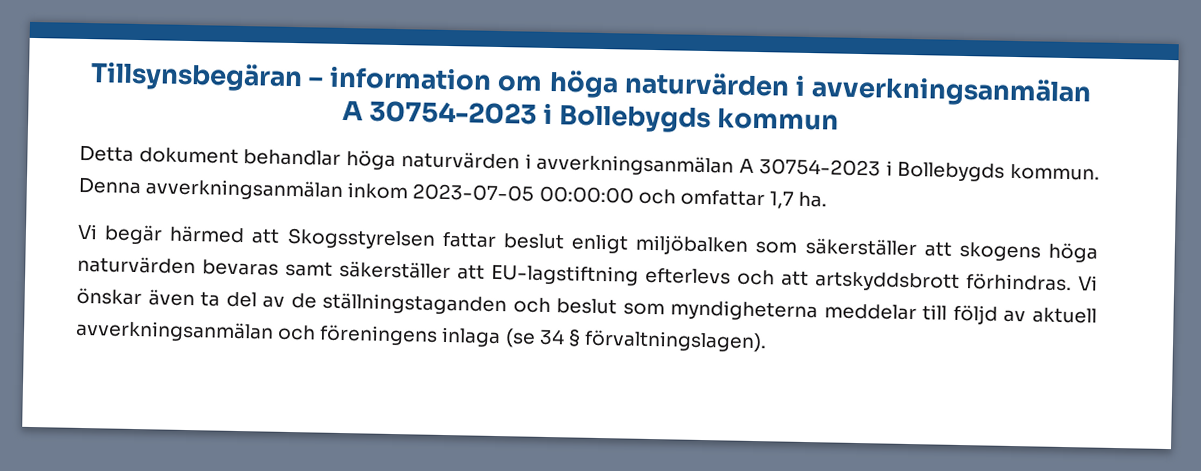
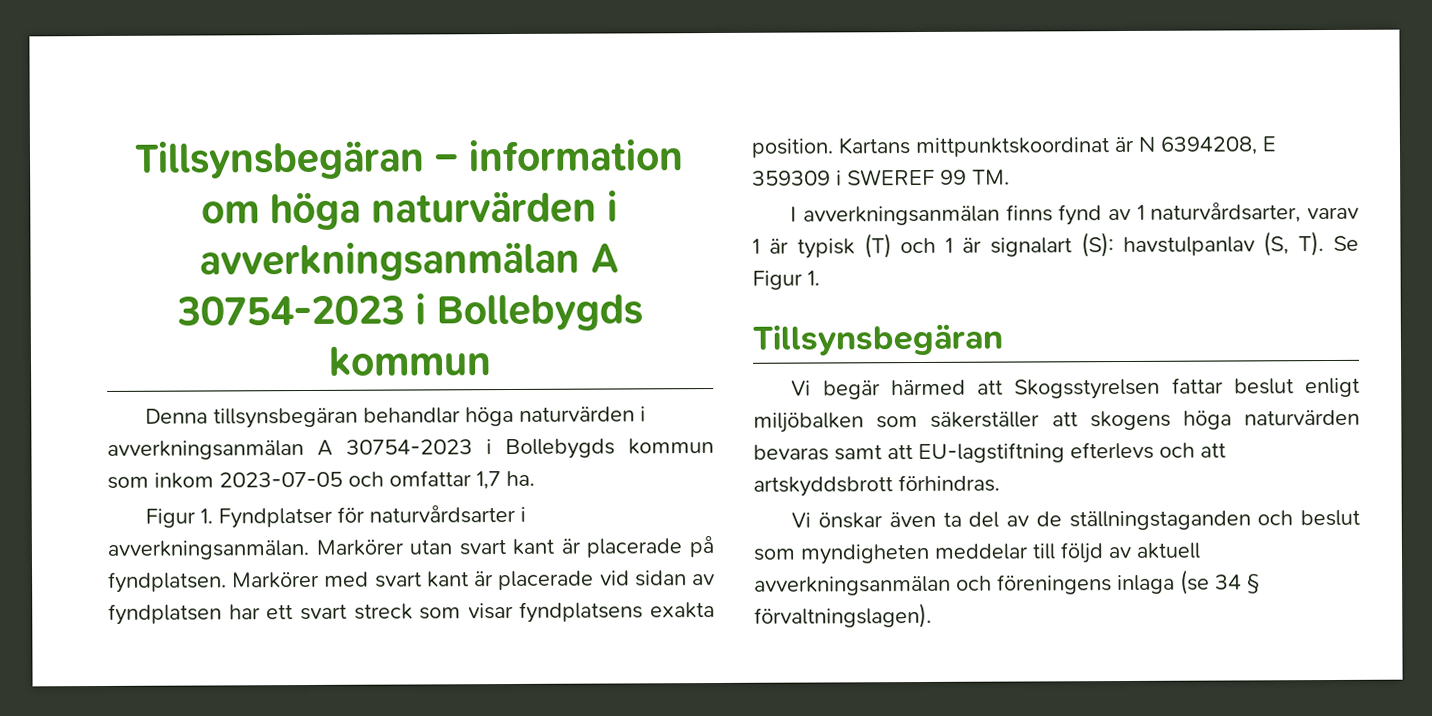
[79,145,239,164] Detta dokument -> [145,407,359,429] Denna tillsynsbegäran
[1010,163,1101,181] [78,177,344,202] kommun. Denna avverkningsanmälan -> [628,438,714,455] [107,476,149,489] kommun som
[538,185,634,204] 00:00:00 -> (343, 479) none
(828, 199) none -> [145,504,527,529] [107,536,714,560] [108,570,715,593] [108,601,715,625] [751,136,1276,158] [752,168,1010,186] [790,202,1359,226] [752,231,1359,259] [752,270,820,290] [752,323,1003,356] // Figur 1. Fyndplatser för naturvårdsarter i avverkningsanmälan. Markörer utan svart kant är placerade på fyndplatsen. Markörer med svart kant är placerade vid sidan av fyndplatsen har ett svart streck som visar fyndplatsens exakta position. Kartans mittpunktskoordinat är N 6394208, E 359309 i SWEREF 99 TM. // I avverkningsanmälan finns fynd av 1 naturvårdsarter, varav 1 är typisk (T) och 1 är signalart (S): havstulpanlav (S, T). Se Figur 1. // Tillsynsbegäran
[339,260,451,280] säkerställer -> (882, 452) none
(1072, 282) none -> (1000, 483) //
[670,299,819,322] myndigheterna -> [800,543,930,565] myndigheten

